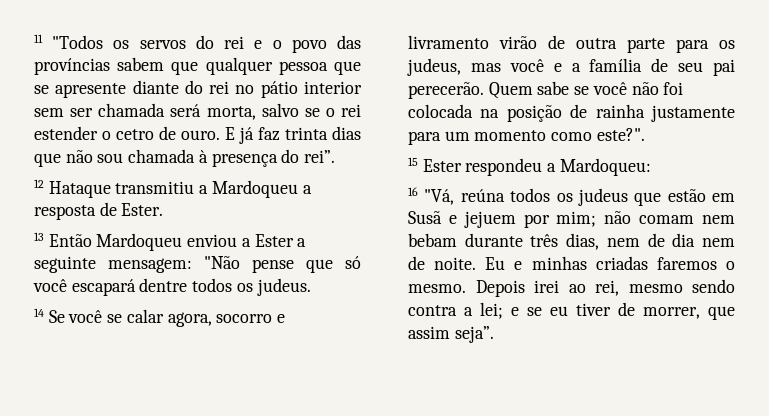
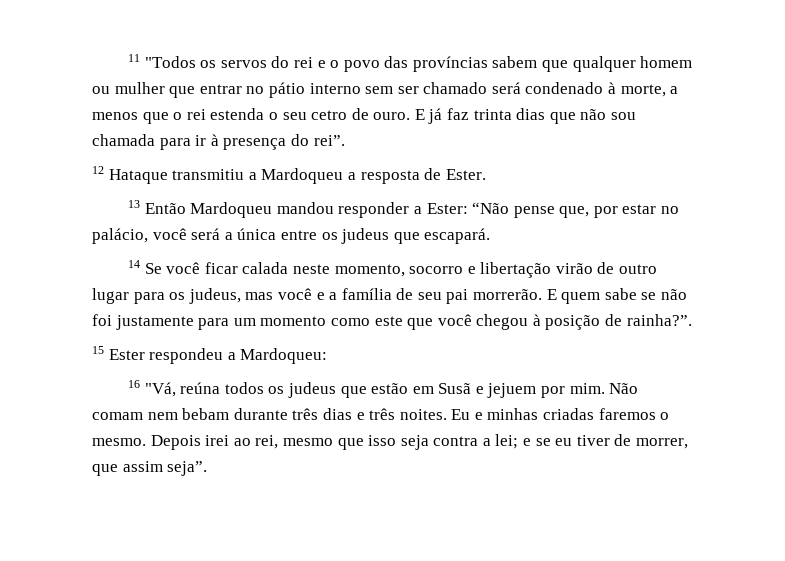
[278,61,361,75] [34,80,230,98] pessoa que se apresente diante do rei -> [640,56,693,68] [92,82,242,98] homem ou mulher que entrar
[303,81,362,94] interior -> [309,83,361,94] interno
[98,103,361,120] [34,126,111,140] chamada será morta, salvo se o rei estender o -> [423,82,679,97] [92,108,307,124] chamado será condenado à morte, a menos que o rei estenda o seu
(196, 156) none -> [159,135,207,150] para ir
[187,234,307,247] [34,256,361,273] [33,278,311,296] enviou a Ester a seguinte mensagem: "Não pense que só você escapará dentre todos os judeus. -> [276,202,680,218] [92,228,491,244] mandou responder a Ester: “Não pense que, por estar no palácio, você será a única entre os judeus que escapará.
[107,309,212,327] se calar agora, -> [204,262,405,277] ficar calada neste momento,
[408,35,489,49] livramento -> [480,262,552,278] libertação
[576,38,665,53] outra parte -> [619,264,658,274] [92,288,129,304] outro lugar
[408,82,533,99] perecerão. Quem -> [473,289,601,304] morrerão. E quem
[592,82,627,95] você -> (657, 296) none
[408,104,645,122] colocada na posição de rainha -> (112, 320) none
[596,128,645,141] este?". -> [374,314,692,330] este que você chegou à posição de rainha?”.
[556,211,632,227] mim; não -> [569,383,639,394] mim. Não
[566,233,735,250] [408,256,477,270] dias, nem de dia nem de noite. -> [322,408,447,420] dias e três noites.
[692,279,735,293] sendo -> [337,435,429,450] que isso seja

